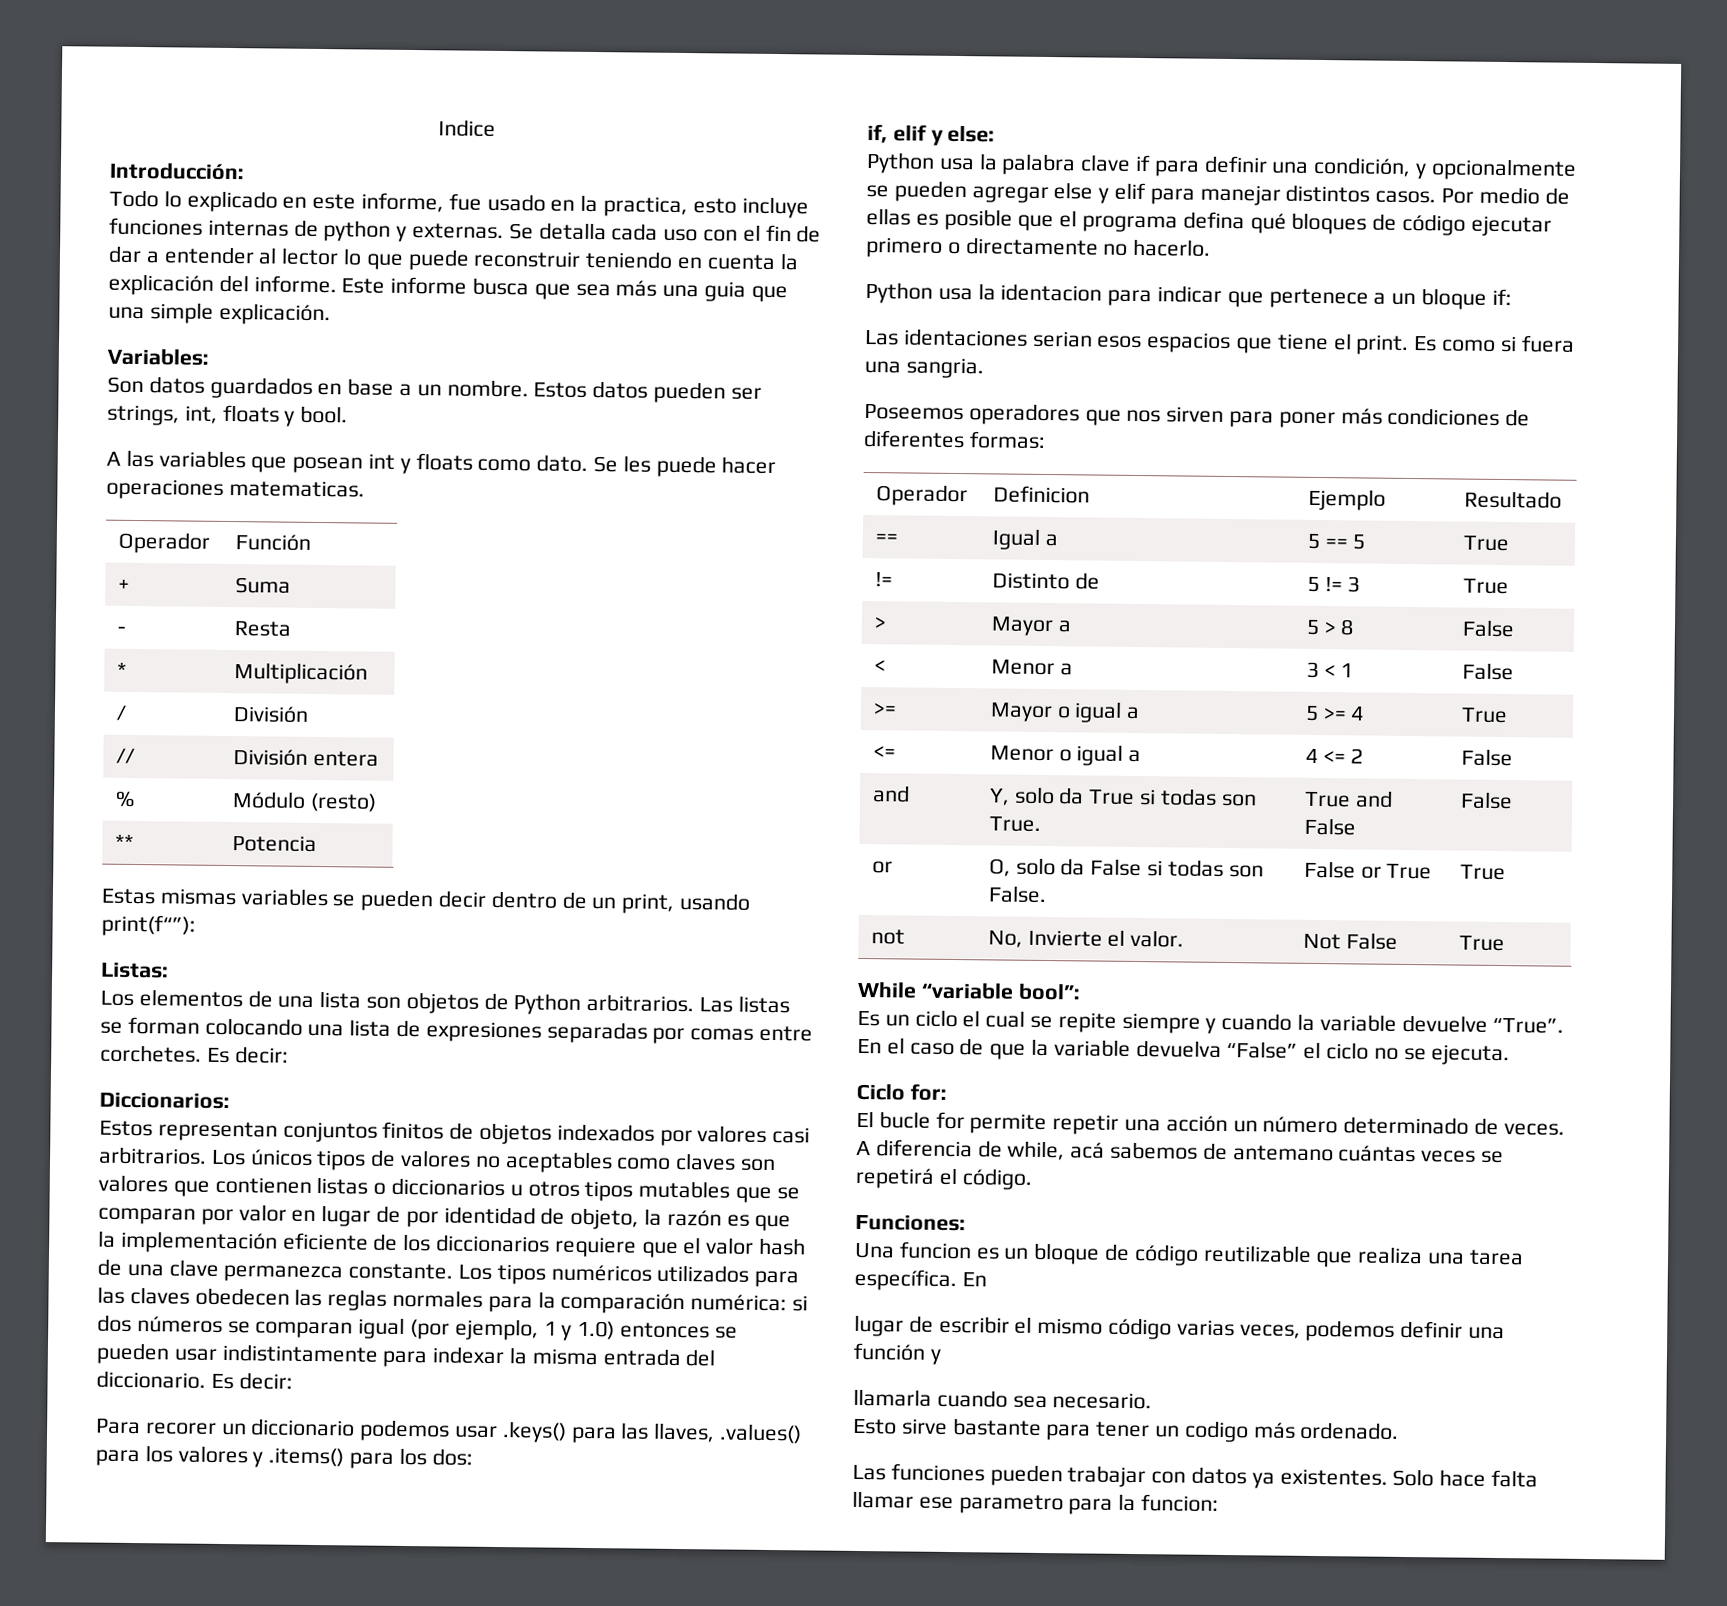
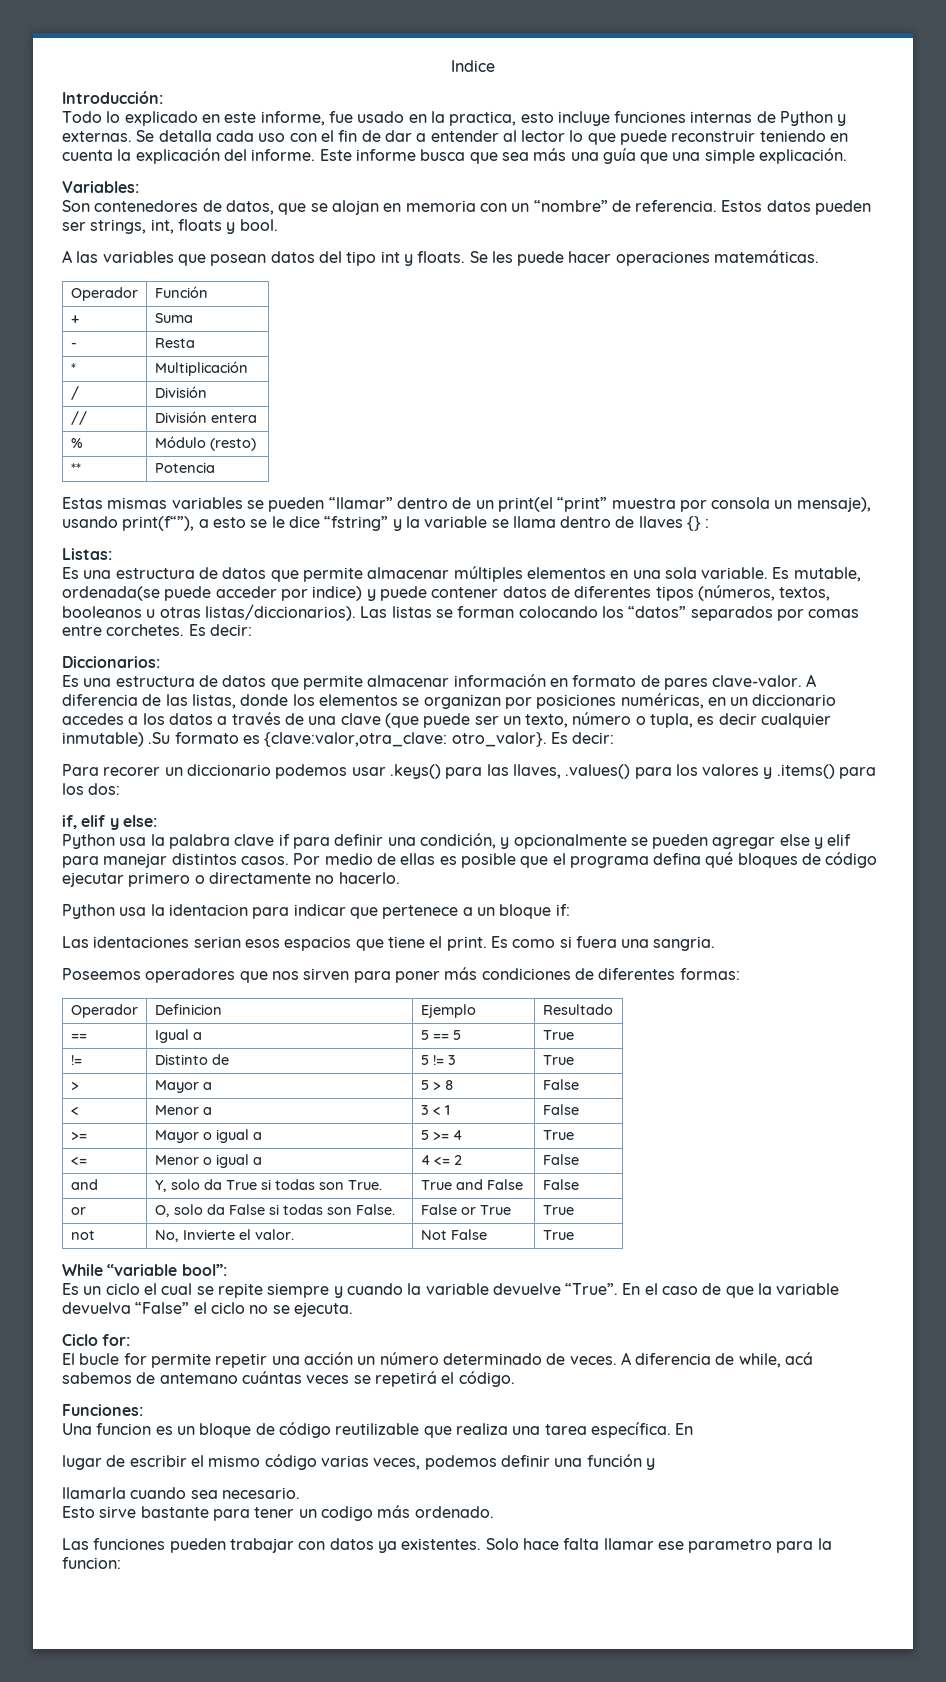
[323,220,392,242] python -> [780,111,834,126] Python
[704,281,747,302] guia -> [602,148,636,164] guía
[148,376,529,399] datos guardados en base a un nombre. -> [94,200,718,215] contenedores de datos, que se alojan en memoria con un “nombre” de referencia.
[368,453,589,475] int y floats como dato. -> [270,251,466,266] datos del tipo int y floats.
[228,479,365,498] matematicas. -> [714,250,820,263] matemáticas.
[438,890,488,908] decir -> [328,497,393,509] “llamar”
[621,892,751,914] [101,914,196,937] [101,961,169,979] [100,989,695,1015] print, usando print(f“”): // Listas: // Los elementos de una lista son objetos de Python arbitrarios. -> [497,497,871,512] [62,516,710,531] [62,548,112,560] [62,566,861,582] [62,585,831,601] [62,604,356,621] print(el “print” muestra por consola un mensaje), usando print(f“”), a esto se le dice “fstring” y la variable se llama dentro de llaves {} : // Listas: // Es una estructura de datos que permite almacenar múltiples elementos en una sola variable. Es mutable, ordenada(se puede acceder por indice) y puede contener datos de diferentes tipos (números, textos, booleanos u otras listas/diccionarios).
[307,1019,648,1044] una lista de expresiones separadas -> [601,606,773,621] los “datos” separados
[99,1120,811,1147] [98,1146,777,1174] [98,1174,800,1204] [98,1204,792,1232] [98,1230,807,1258] [97,1258,800,1288] [97,1286,809,1315] [97,1314,738,1341] [96,1342,716,1368] [96,1370,206,1389] Estos representan conjuntos finitos de objetos indexados por valores casi arbitrarios. Los únicos tipos de valores no aceptables como claves son valores que contienen listas o diccionarios u otros tipos mutables que se comparan por valor en lugar de por identidad de objeto, la razón es que la implementación eficiente de los diccionarios requiere que el valor hash de una clave permanezca constante. Los tipos numéricos utilizados para las claves obedecen las reglas normales para la comparación numérica: si dos números se comparan igual (por ejemplo, 1 y 1.0) entonces se pueden usar indistintamente para indexar la misma entrada del diccionario. -> [62,674,817,690] [62,693,837,709] [62,712,832,728] [62,732,547,747] Es una estructura de datos que permite almacenar información en formato de pares clave-valor. A diferencia de las listas, donde los elementos se organizan por posiciones numéricas, en un diccionario accedes a los datos a través de una clave (que puede ser un texto, número o tupla, es decir cualquier inmutable) .Su formato es {clave:valor,otra_clave: otro_valor}.

